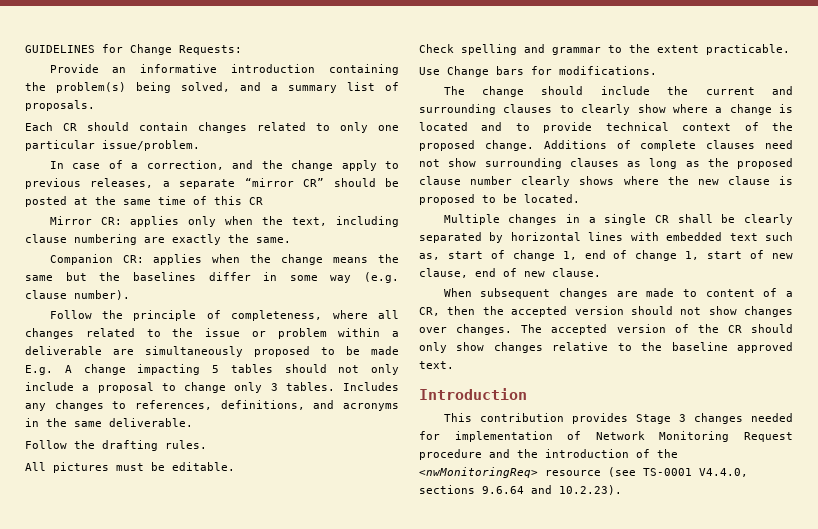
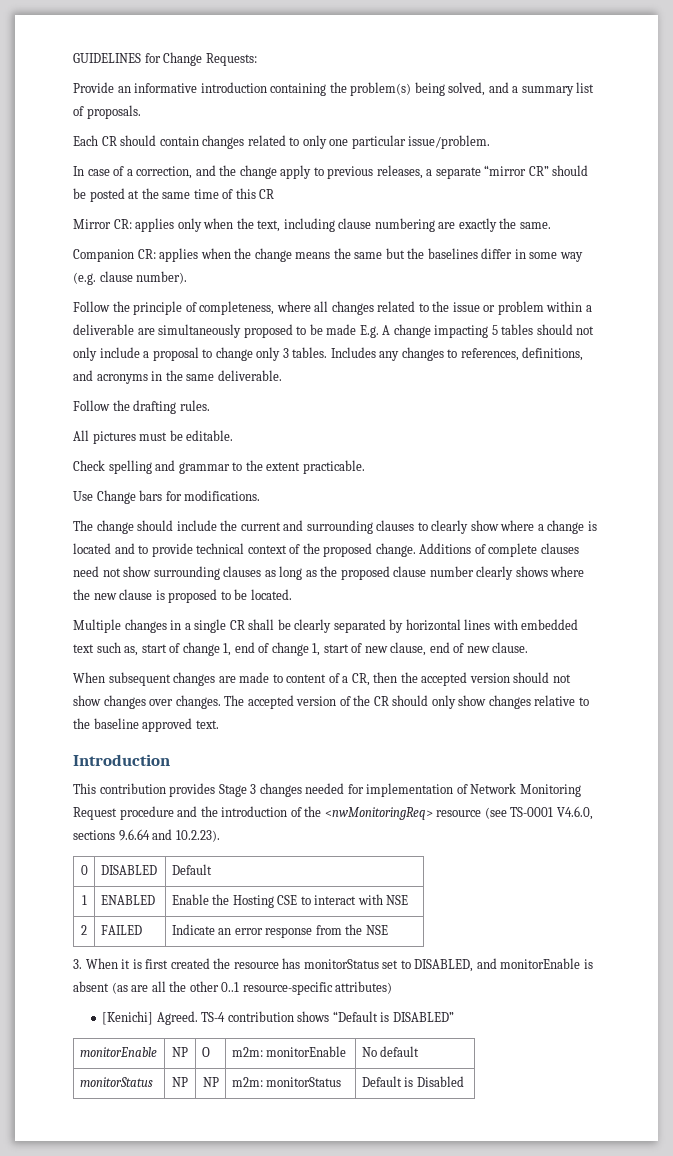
[699,468,748,477] V4.4.0, -> [556,806,593,820] V4.6.0,
(622, 490) none -> [80,865,88,875] [100,865,157,875] [171,864,212,875] [81,895,87,905] [100,895,155,905] [171,894,409,908] [81,925,87,935] [100,925,142,935] [171,924,388,938] [73,958,593,972] [73,981,393,995] [102,1011,454,1025] [79,1047,157,1057] [172,1047,188,1057] [201,1047,210,1057] [231,1046,347,1057] [361,1046,420,1057] [79,1077,153,1087] [172,1077,188,1087] [202,1077,219,1087] [231,1077,342,1087] [361,1076,464,1087] // 0 | DISABLED | Default // 1 | ENABLED | Enable the Hosting CSE to interact with NSE // 2 | FAILED | Indicate an error response from the NSE // 3. When it is first created the resource has monitorStatus set to DISABLED, and monitorEnable is absent (as are all the other 0..1 resource-specific attributes) // [Kenichi] Agreed. TS-4 contribution shows “Default is DISABLED” // monitorEnable | NP | O | m2m: monitorEnable | No default // monitorStatus | NP | NP | m2m: monitorStatus | Default is Disabled

